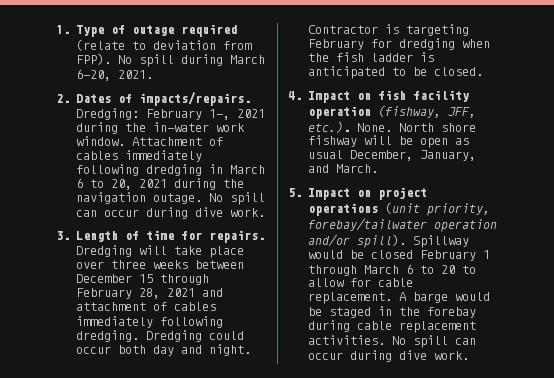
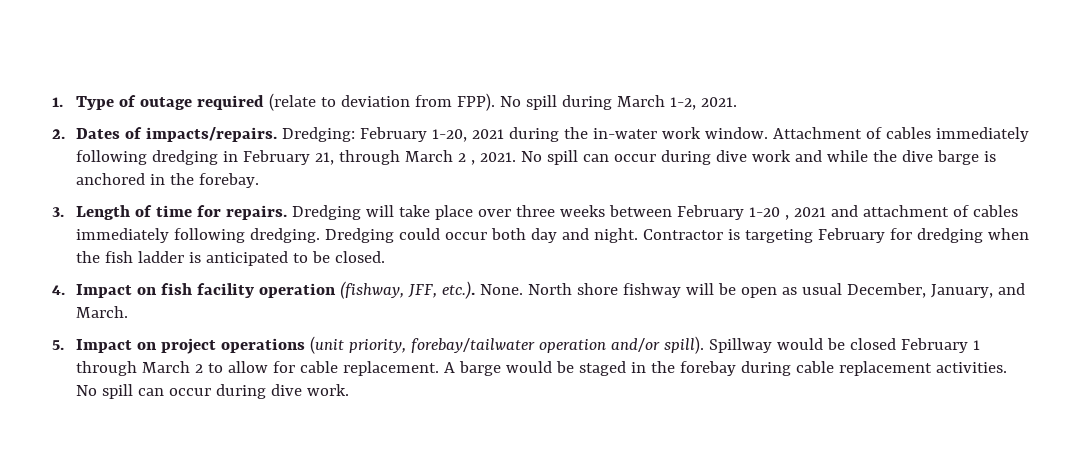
[76,69,112,81] 6-20, -> [669,97,696,110] 1-2,
[209,109,231,120] 1-, -> [431,129,467,142] 1-20,
[230,165,266,174] [76,178,245,190] [76,192,266,205] [76,207,266,219] March 6 to 20, 2021 during the navigation outage. No spill can occur during dive work. -> [242,150,996,165] [75,173,259,188] February 21, through March 2 , 2021. No spill can occur during dive work and while the dive barge is anchored in the forebay.
[76,274,210,285] [76,288,161,299] December 15 through February 28, -> [676,205,789,220] February 1-20 ,
[406,264,456,274] 6 to 20 -> [194,364,203,373] 2

